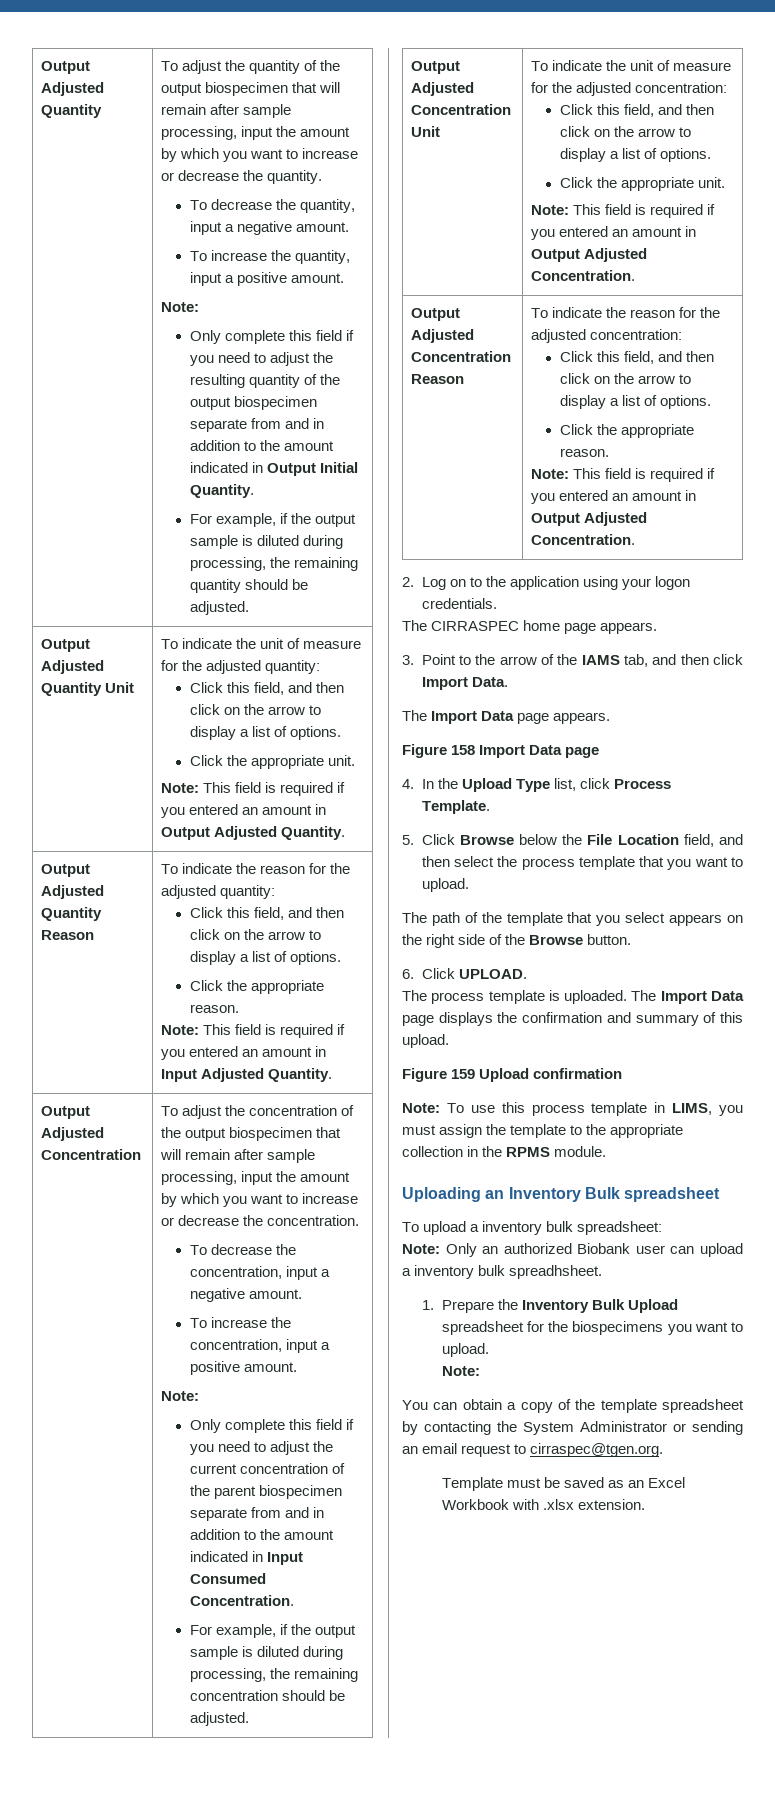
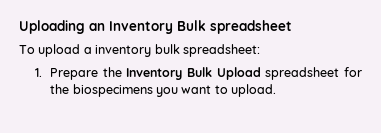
[41,61,91,74] [41,82,105,96] [41,104,103,118] [161,60,341,74] [161,82,341,96] [161,104,292,118] [161,126,351,140] [161,148,359,162] [161,170,323,184] [189,199,355,213] [189,221,349,235] [189,250,350,264] [189,272,344,286] [161,302,200,312] [189,330,354,344] [189,352,333,366] [189,374,340,388] [189,396,317,410] [189,418,324,432] [189,440,334,451] [189,462,358,476] [189,484,254,498] [189,513,356,527] [189,535,343,549] [189,557,358,571] [189,579,308,593] [189,601,249,615] [41,639,91,652] [41,660,105,674] [41,682,135,696] [161,638,362,649] [161,660,321,674] [189,682,344,695] [189,704,321,715] [189,726,341,740] [189,755,355,769] [161,782,346,796] [161,804,327,818] [161,826,346,840] [41,864,91,877] [41,885,105,899] [41,907,103,921] [41,930,95,940] [161,863,351,874] [161,885,276,899] [189,907,344,920] [189,929,321,940] [189,951,341,965] [189,980,324,994] [189,1004,239,1013] [161,1024,346,1038] [161,1046,327,1060] [161,1068,333,1082] [41,1106,91,1119] [41,1127,105,1141] [41,1149,142,1160] [161,1105,355,1119] [161,1127,342,1141] [160,1149,316,1163] [161,1171,351,1185] [161,1193,359,1207] [161,1215,360,1226] [189,1244,296,1255] [189,1266,330,1280] [189,1288,302,1302] [189,1317,291,1328] [189,1339,330,1353] [189,1361,297,1375] [161,1391,200,1401] [189,1419,354,1433] [189,1441,333,1455] [189,1463,345,1474] [189,1485,342,1499] [189,1507,324,1521] [189,1529,334,1540] [189,1551,303,1565] [189,1573,266,1584] [189,1595,294,1606] [189,1624,356,1638] [189,1646,343,1660] [189,1668,358,1682] [189,1690,345,1701] [189,1712,249,1726] [411,61,461,74] [411,82,475,96] [411,104,512,115] [411,126,441,137] [531,60,732,71] [531,82,728,96] [559,104,714,117] [559,126,691,137] [559,148,711,162] [559,177,725,191] [531,204,716,218] [531,226,697,240] [531,248,648,262] [531,270,636,281] [411,308,461,321] [411,329,475,343] [411,351,512,362] [411,374,465,384] [531,307,721,318] [531,329,683,343] [559,351,714,364] [559,373,691,384] [559,395,711,409] [559,424,694,438] [559,448,609,457] [531,468,716,482] [531,490,697,504] [531,512,648,526] [531,534,636,545] [402,576,691,590] [421,598,497,609] [402,620,658,634] [402,654,743,667] [421,677,508,690] [402,710,611,724] [402,744,600,758] [402,778,672,792] [421,800,490,814] [402,834,743,847] [421,856,743,870] [421,878,469,892] [402,912,743,926] [402,934,632,948] [402,968,527,979] [402,990,744,1004] [402,1012,743,1026] [402,1034,449,1048] [402,1068,623,1082] [402,1102,743,1116] [402,1124,684,1138] [402,1146,607,1157] Output Adjusted Quantity | To adjust the quantity of the output biospecimen that will remain after sample processing, input the amount by which you want to increase or decrease the quantity. // To decrease the quantity, input a negative amount. // To increase the quantity, input a positive amount. // Note: // Only complete this field if you need to adjust the resulting quantity of the output biospecimen separate from and in addition to the amount indicated in Output Initial Quantity. // For example, if the output sample is diluted during processing, the remaining quantity should be adjusted. // Output Adjusted Quantity Unit | To indicate the unit of measure for the adjusted quantity: // Click this field, and then click on the arrow to display a list of options. // Click the appropriate unit. // Note: This field is required if you entered an amount in Output Adjusted Quantity. // Output Adjusted Quantity Reason | To indicate the reason for the adjusted quantity: // Click this field, and then click on the arrow to display a list of options. // Click the appropriate reason. // Note: This field is required if you entered an amount in Input Adjusted Quantity. // Output Adjusted Concentration | To adjust the concentration of the output biospecimen that will remain after sample processing, input the amount by which you want to increase or decrease the concentration. // To decrease the concentration, input a negative amount. // To increase the concentration, input a positive amount. // Note: // Only complete this field if you need to adjust the current concentration of the parent biospecimen separate from and in addition to the amount indicated in Input Consumed Concentration. // For example, if the output sample is diluted during processing, the remaining concentration should be adjusted. // Output Adjusted Concentration Unit | To indicate the unit of measure for the adjusted concentration: // Click this field, and then click on the arrow to display a list of options. // Click the appropriate unit. // Note: This field is required if you entered an amount in Output Adjusted Concentration. // Output Adjusted Concentration Reason | To indicate the reason for the adjusted concentration: // Click this field, and then click on the arrow to display a list of options. // Click the appropriate reason. // Note: This field is required if you entered an amount in Output Adjusted Concentration. // 2. Log on to the application using your logon credentials. // The CIRRASPEC home page appears. // 3. Point to the arrow of the IAMS tab, and then click Import Data. // The Import Data page appears. // Figure 158 Import Data page // 4. In the Upload Type list, click Process Template. // 5. Click Browse below the File Location field, and then select the process template that you want to upload. // The path of the template that you select appears on the right side of the Browse button. // 6. Click UPLOAD. // The process template is uploaded. The Import Data page displays the confirmation and summary of this upload. // Figure 159 Upload confirmation // Note: To use this process template in LIMS, you must assign the template to the appropriate collection in the RPMS module. // -> (19, 27) none
[402,1243,743,1257] [402,1265,603,1279] // Note: Only an authorized Biobank user can upload a inventory bulk spreadhsheet. -> (260, 50) none
[441,1366,480,1376] [402,1399,744,1413] [402,1421,743,1435] [402,1443,664,1457] [441,1477,685,1491] [441,1499,645,1510] // Note: // You can obtain a copy of the template spreadsheet by contacting the System Administrator or sending an email request to cirraspec@tgen.org. // Template must be saved as an Excel Workbook with .xlsx extension. -> (277, 90) none

